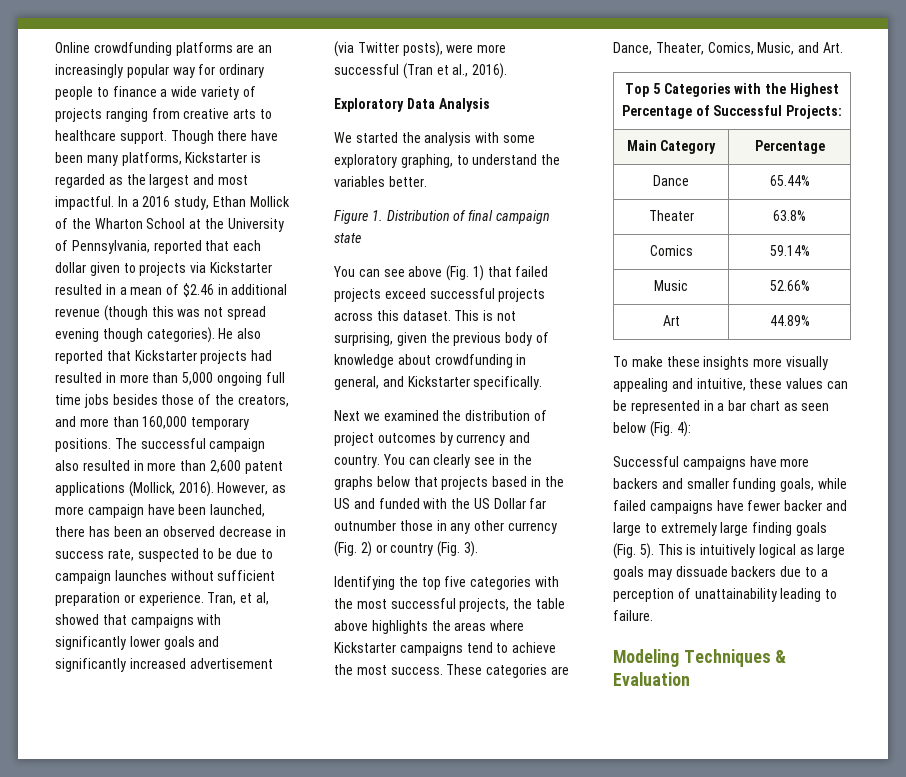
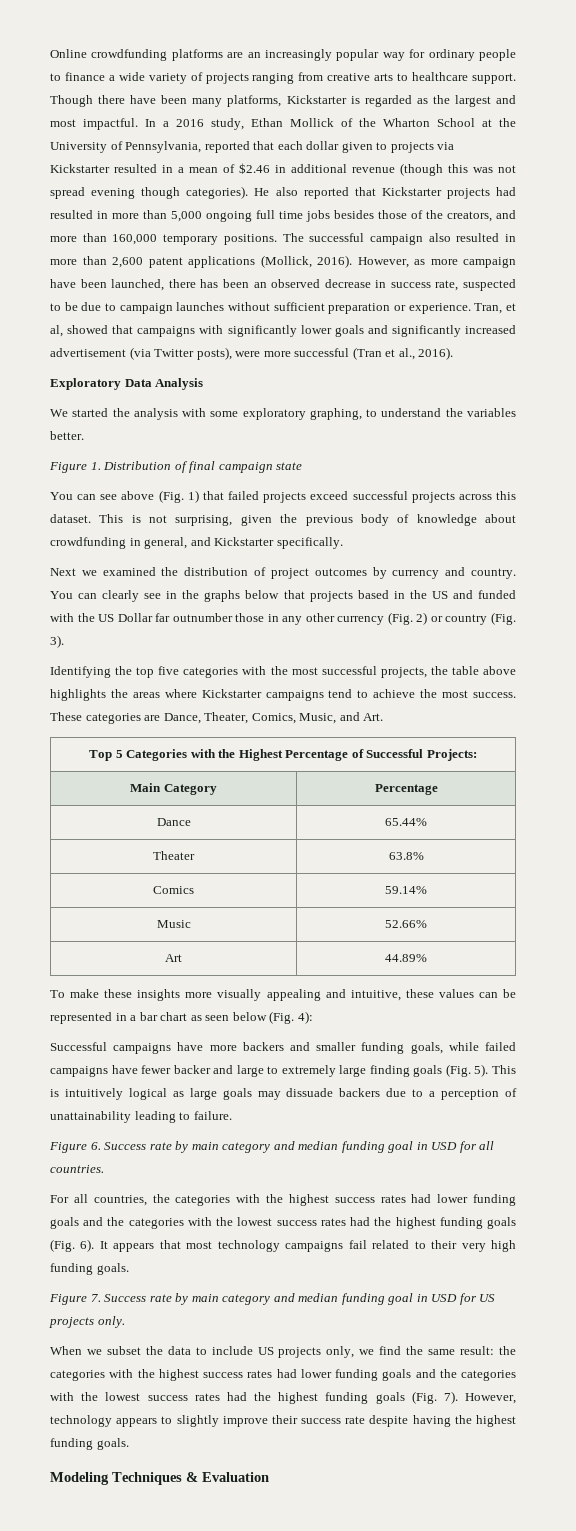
(653, 615) none -> [49,1141,495,1153] [50,1165,104,1173] [50,1194,516,1206] [50,1217,516,1229] [50,1239,516,1252] [50,1263,129,1275] [49,1293,496,1305] [49,1316,125,1328] [50,1346,516,1358] [50,1369,516,1381] [50,1391,516,1404] [50,1415,516,1427] [50,1438,129,1450] // Figure 6. Success rate by main category and median funding goal in USD for all countries. // For all countries, the categories with the highest success rates had lower funding goals and the categories with the lowest success rates had the highest funding goals (Fig. 6). It appears that most technology campaigns fail related to their very high funding goals. // Figure 7. Success rate by main category and median funding goal in USD for US projects only. // When we subset the data to include US projects only, we find the same result: the categories with the highest success rates had lower funding goals and the categories with the lowest success rates had the highest funding goals (Fig. 7). However, technology appears to slightly improve their success rate despite having the highest funding goals.

